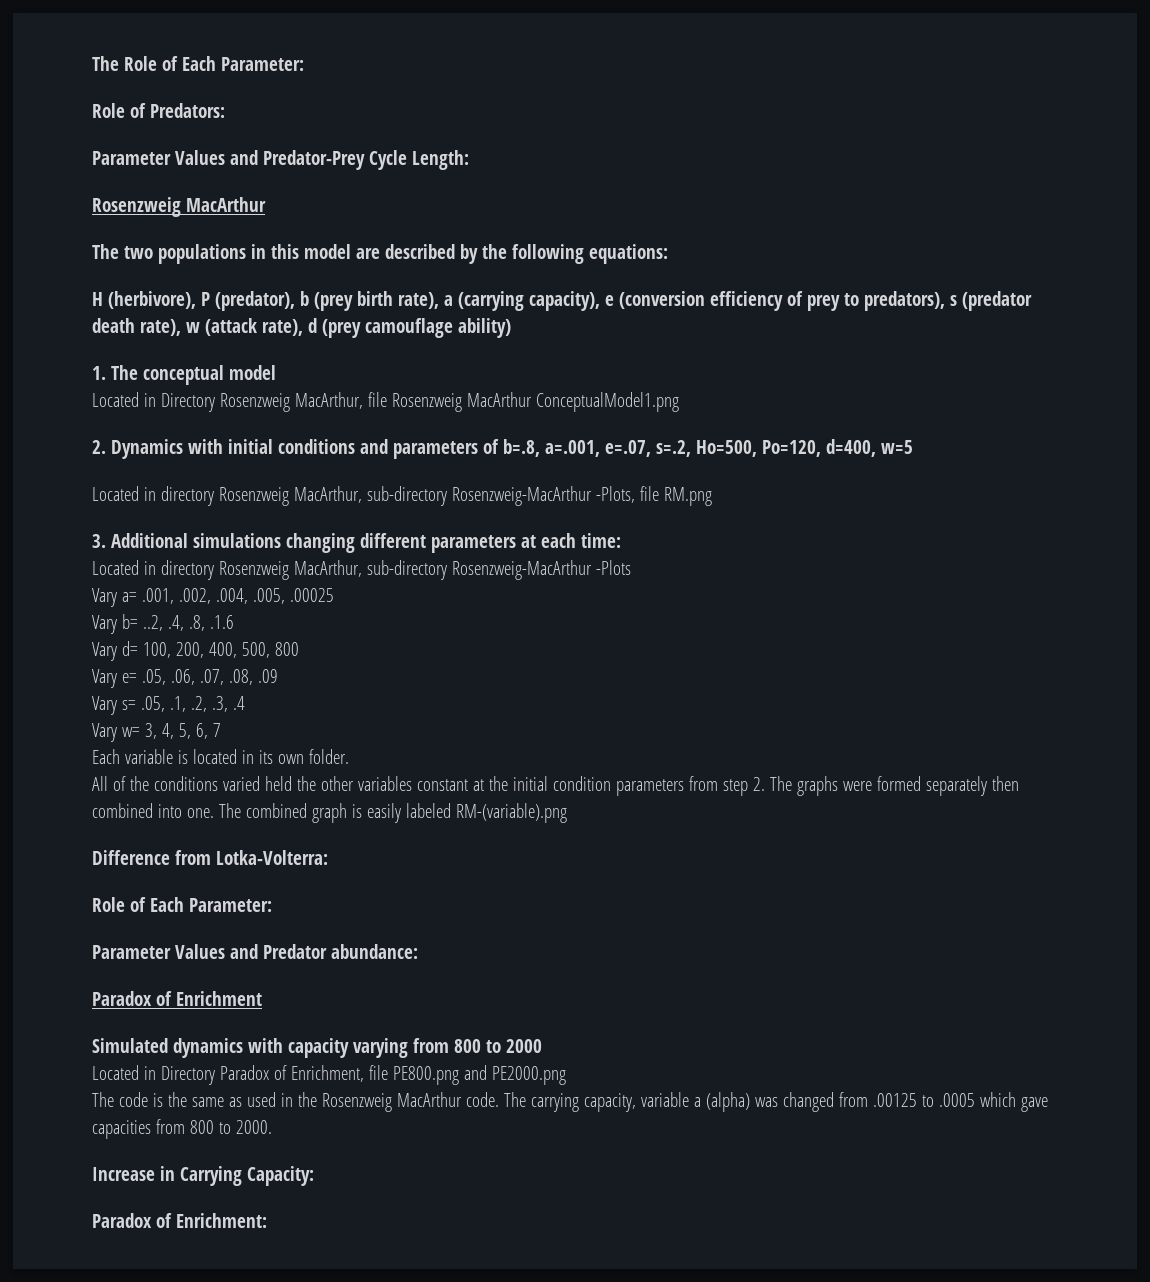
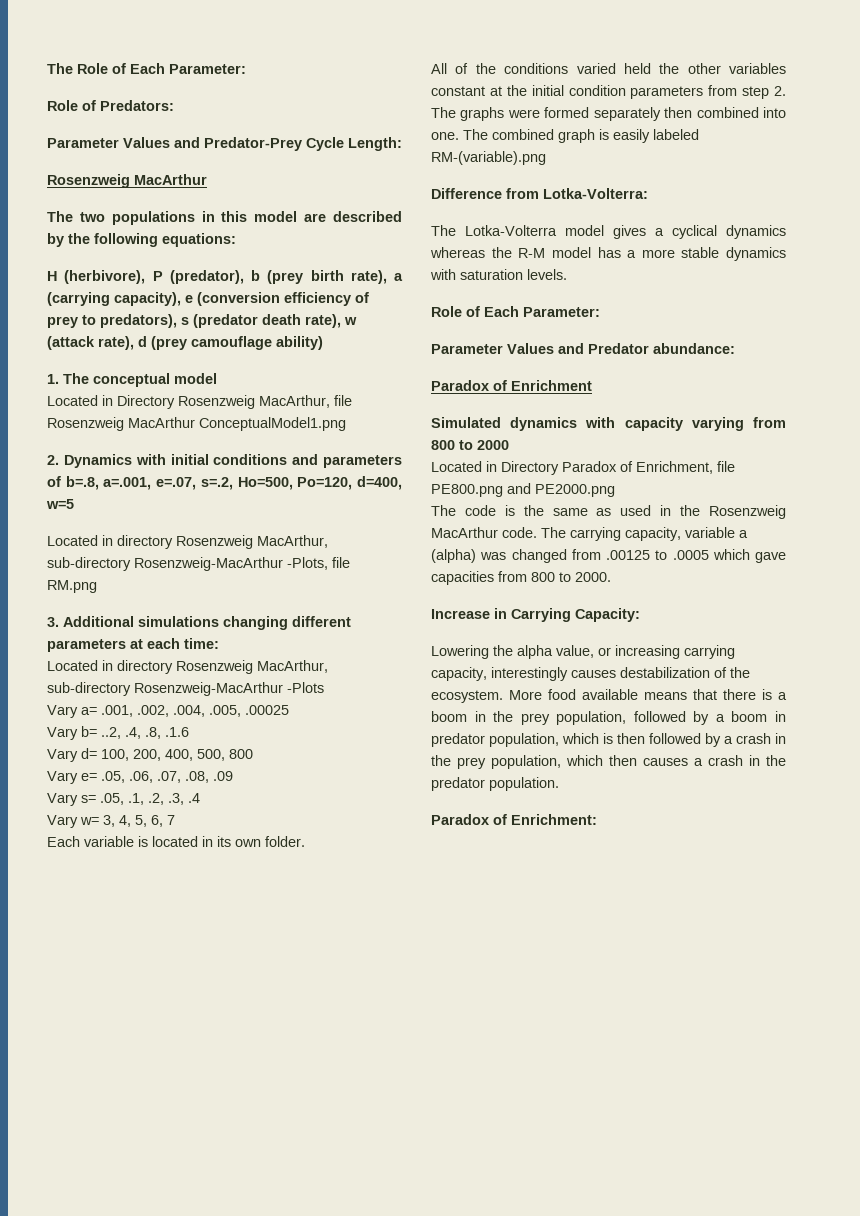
(328, 857) none -> [431,225,786,239] [430,247,786,261] [430,269,567,280] // The Lotka-Volterra model gives a cyclical dynamics whereas the R-M model has a more stable dynamics with saturation levels.
(314, 1176) none -> [431,645,735,659] [431,667,750,681] [431,689,787,703] [431,711,786,725] [431,733,786,747] [431,755,786,769] [431,777,559,791] // Lowering the alpha value, or increasing carrying capacity, interestingly causes destabilization of the ecosystem. More food available means that there is a boom in the prey population, followed by a boom in predator population, which is then followed by a crash in the prey population, which then causes a crash in the predator population.

